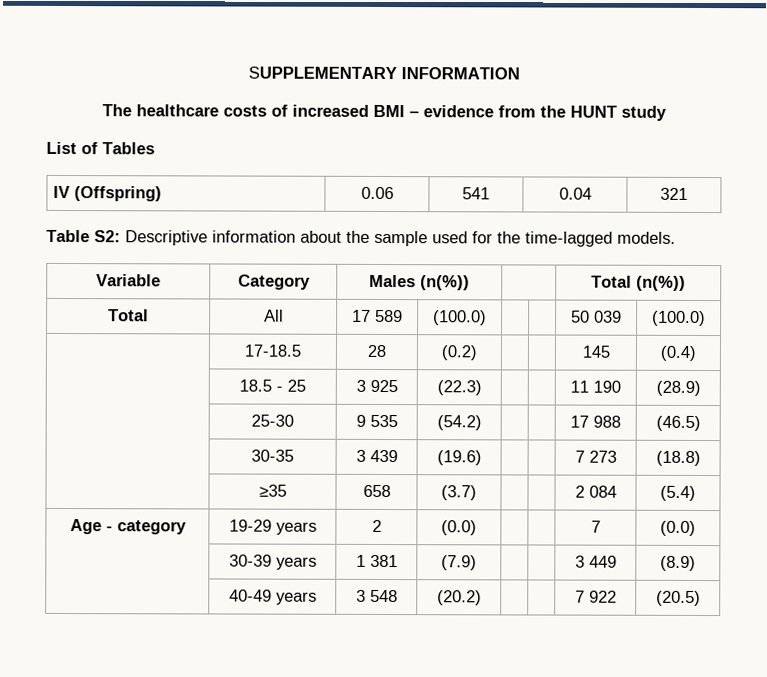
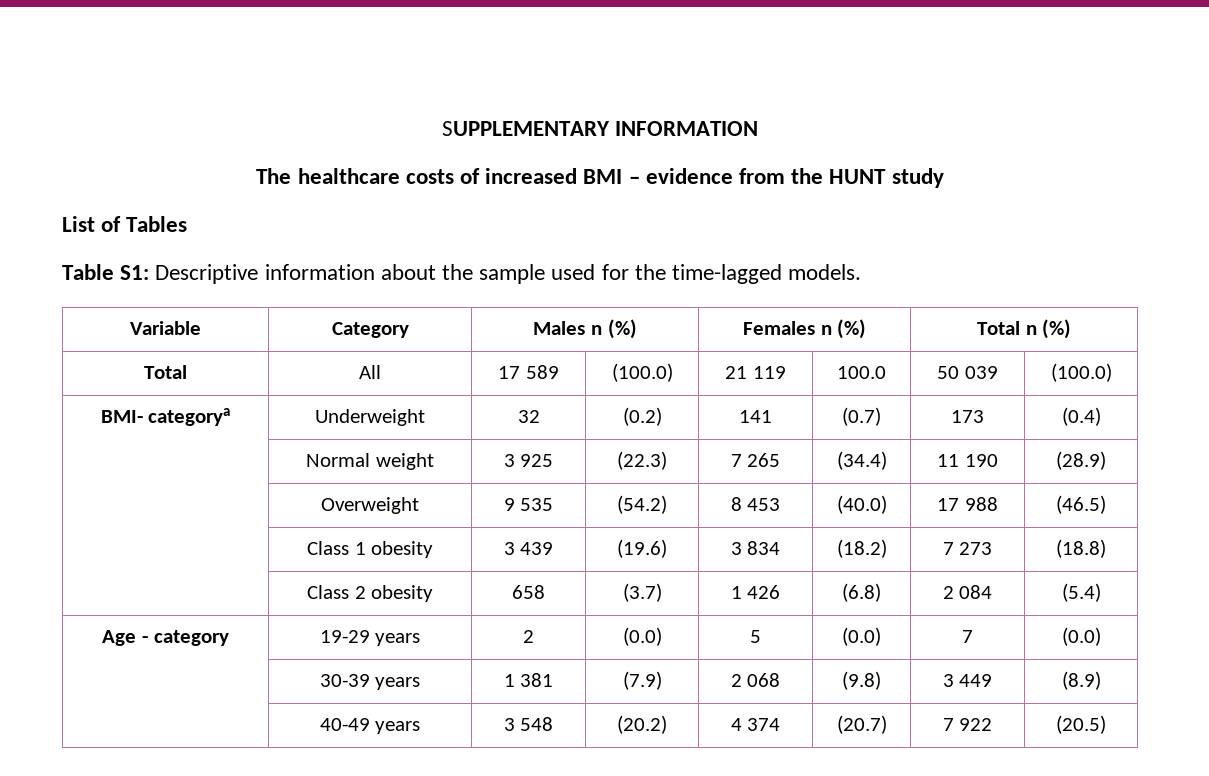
[52,185,162,202] [360,186,394,200] [462,187,490,200] [558,187,592,200] [660,187,688,200] // IV (Offspring) | 0.06 | 541 | 0.04 | 321 -> (188, 224) none
[94,230,121,243] S2: -> [120,265,150,280] S1:
[420,275,470,291] [591,275,686,291] (n(%)) | | Total (n(%)) -> [591,319,637,339] [742,319,867,339] [976,319,1072,339] n (%) | Females n (%) | Total n (%)
(487, 318) | -> [725,366,786,379] [837,366,886,379] 21 119 | 100.0
[244,344,301,357] [367,344,386,358] [441,345,477,361] [581,345,610,358] [660,345,696,361] [239,379,306,392] | 17-18.5 | 28 | (0.2) | | | 145 | (0.4) // | 18.5 - 25 -> [100,408,231,426] [315,409,425,426] [517,410,540,423] [622,407,662,426] [739,410,772,423] [842,407,881,426] [951,410,984,423] [1061,407,1101,426] [306,453,434,470] BMI- categorya | Underweight | 32 | (0.2) | 141 | (0.7) | 173 | (0.4) // | Normal weight
(482, 388) | -> [730,453,781,467] [836,451,887,470] 7 265 | (34.4)
[251,414,294,427] 25-30 -> [321,497,419,514] Overweight
(482, 423) | -> [730,497,781,511] [836,495,887,514] 8 453 | (40.0)
[251,449,294,462] 30-35 -> [306,541,434,558] Class 1 obesity
(482, 458) | -> [730,541,781,555] [836,539,887,558] 3 834 | (18.2)
[258,484,287,498] ≥35 -> [306,585,434,602] Class 2 obesity
(477, 493) | -> [730,585,781,599] [842,583,881,602] 1 426 | (6.8)
(477, 528) | -> [750,630,761,643] [842,627,881,646] 5 | (0.0)
(477, 563) | -> [730,673,781,687] [842,671,881,690] 2 068 | (9.8)
(482, 598) | -> [730,718,781,731] [836,715,887,734] 4 374 | (20.7)

